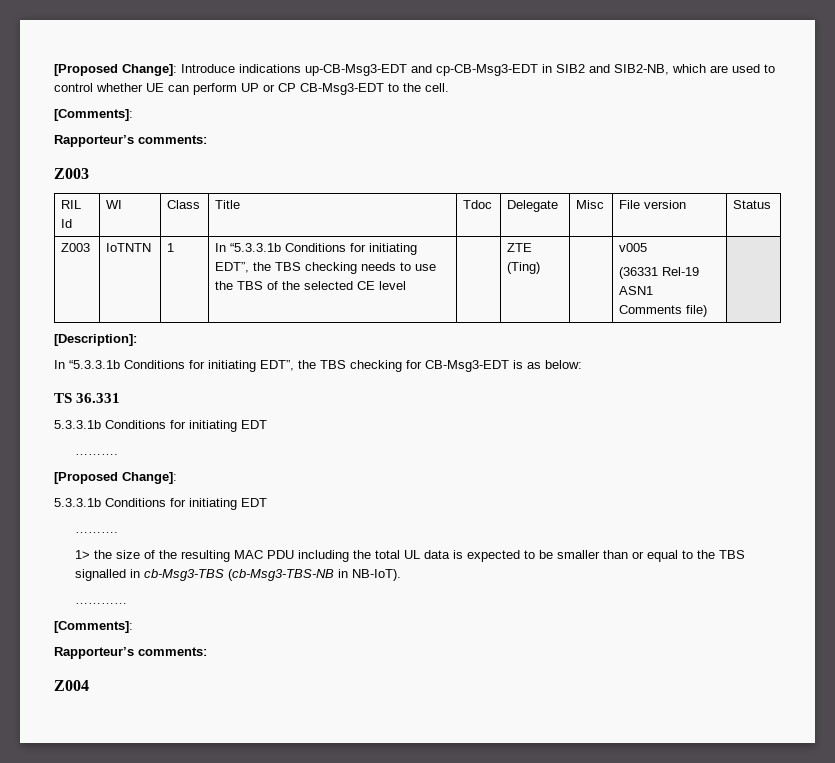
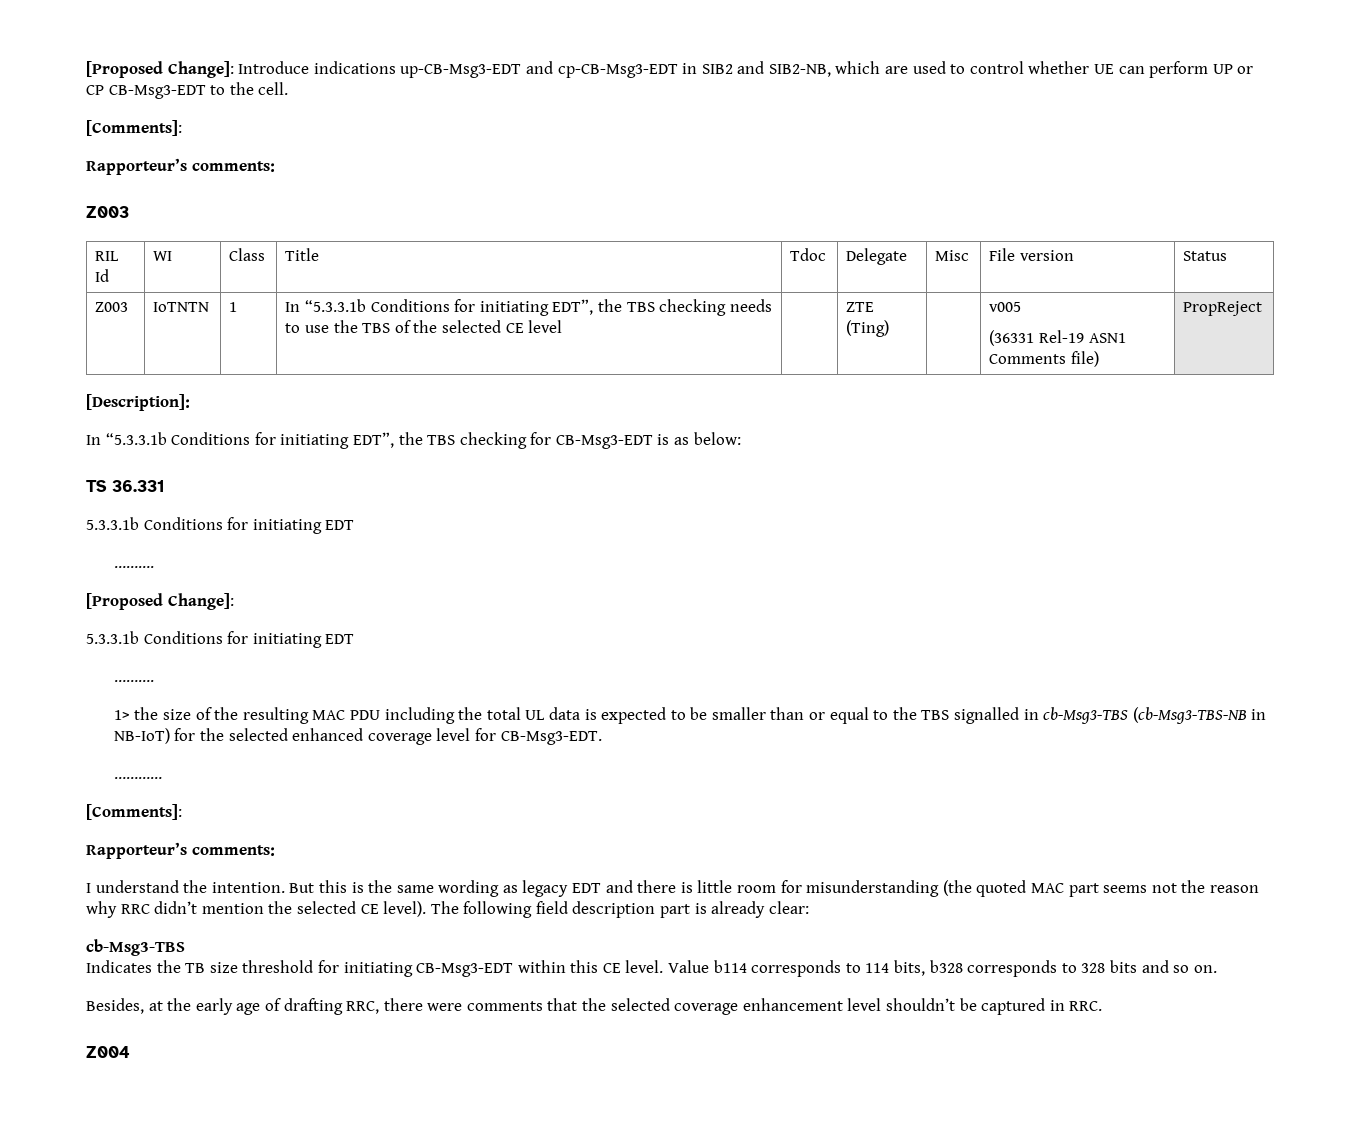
(708, 311) none -> [1183,301,1263,316] PropReject
[352,569,402,581] [75,603,128,604] [54,621,133,633] [54,647,207,659] NB-IoT). // ………… // [Comments]: // Rapporteur’s comments: -> [113,728,602,745] [113,777,162,779] [86,804,182,820] [86,842,275,859] [86,880,1259,897] [86,901,809,918] [86,939,185,956] [86,960,1217,977] [86,998,1103,1015] NB-IoT) for the selected enhanced coverage level for CB-Msg3-EDT. // ………… // [Comments]: // Rapporteur’s comments: // I understand the intention. But this is the same wording as legacy EDT and there is little room for misunderstanding (the quoted MAC part seems not the reason why RRC didn’t mention the selected CE level). The following field description part is already clear: // cb-Msg3-TBS // Indicates the TB size threshold for initiating CB-Msg3-EDT within this CE level. Value b114 corresponds to 114 bits, b328 corresponds to 328 bits and so on. // Besides, at the early age of drafting RRC, there were comments that the selected coverage enhancement level shouldn’t be captured in RRC.

